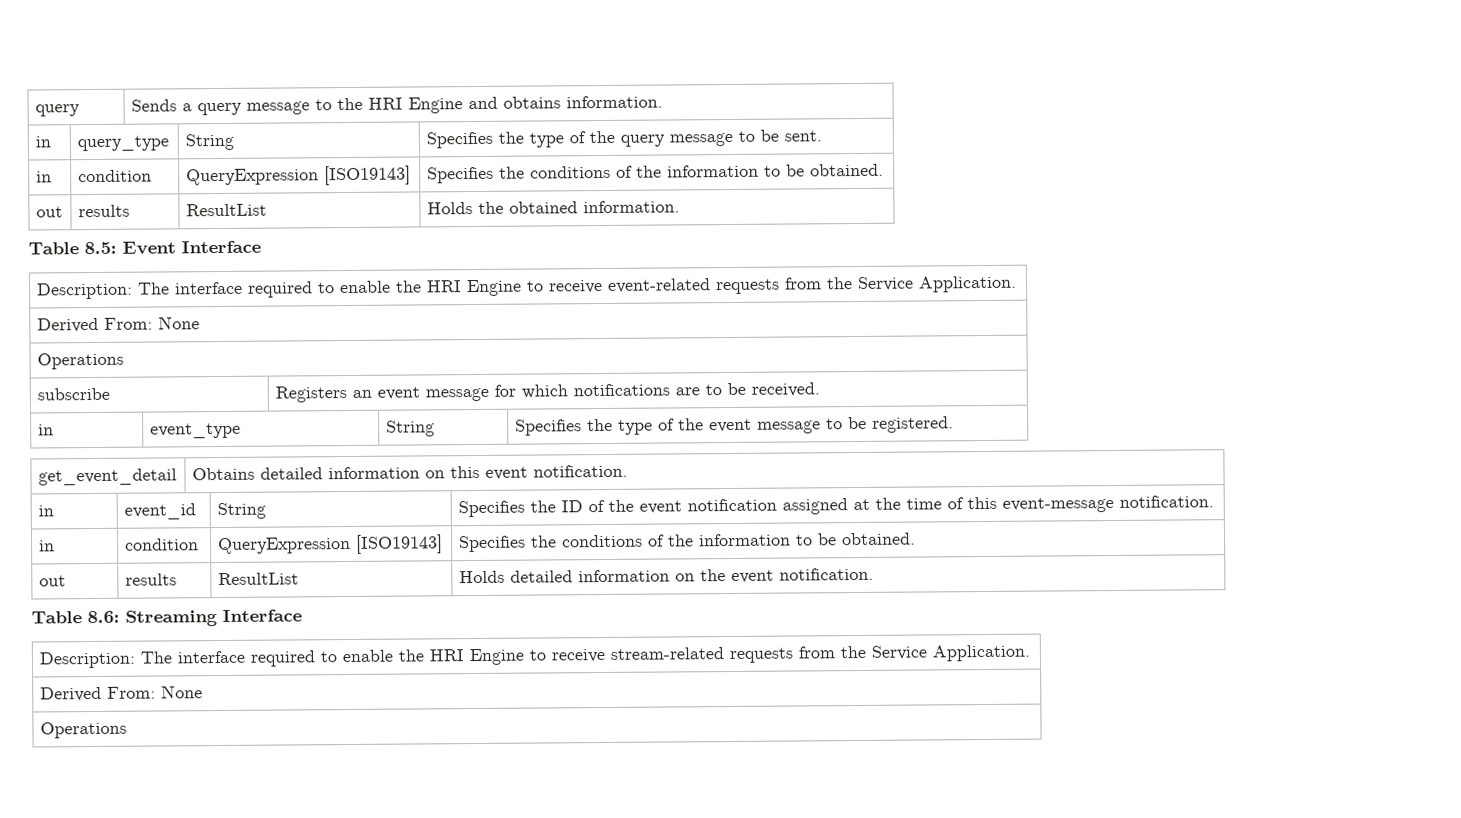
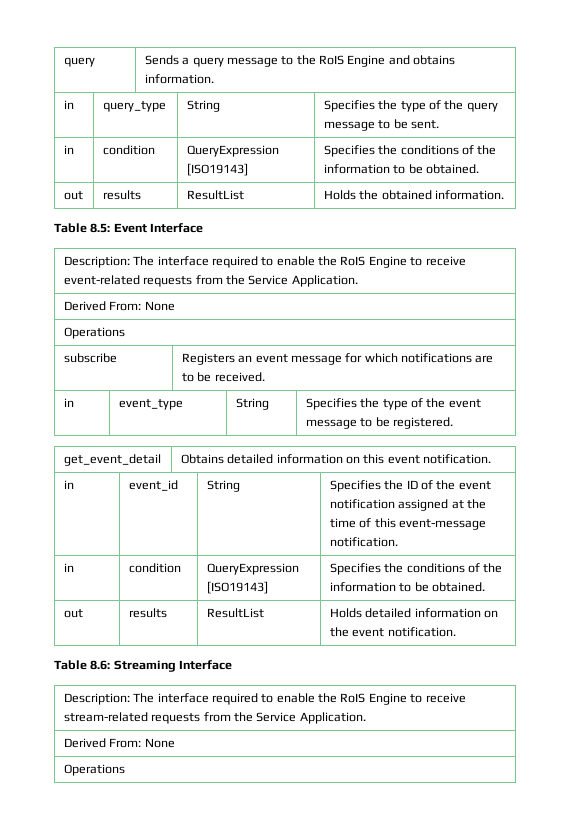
[367,97,403,110] HRI -> [319,55,345,65] RoIS
[425,280,462,293] HRI -> [340,256,366,266] RoIS
[428,649,464,662] HRI -> [340,693,366,703] RoIS

